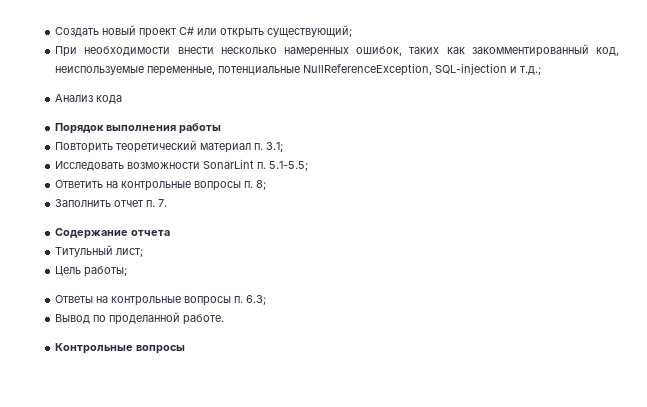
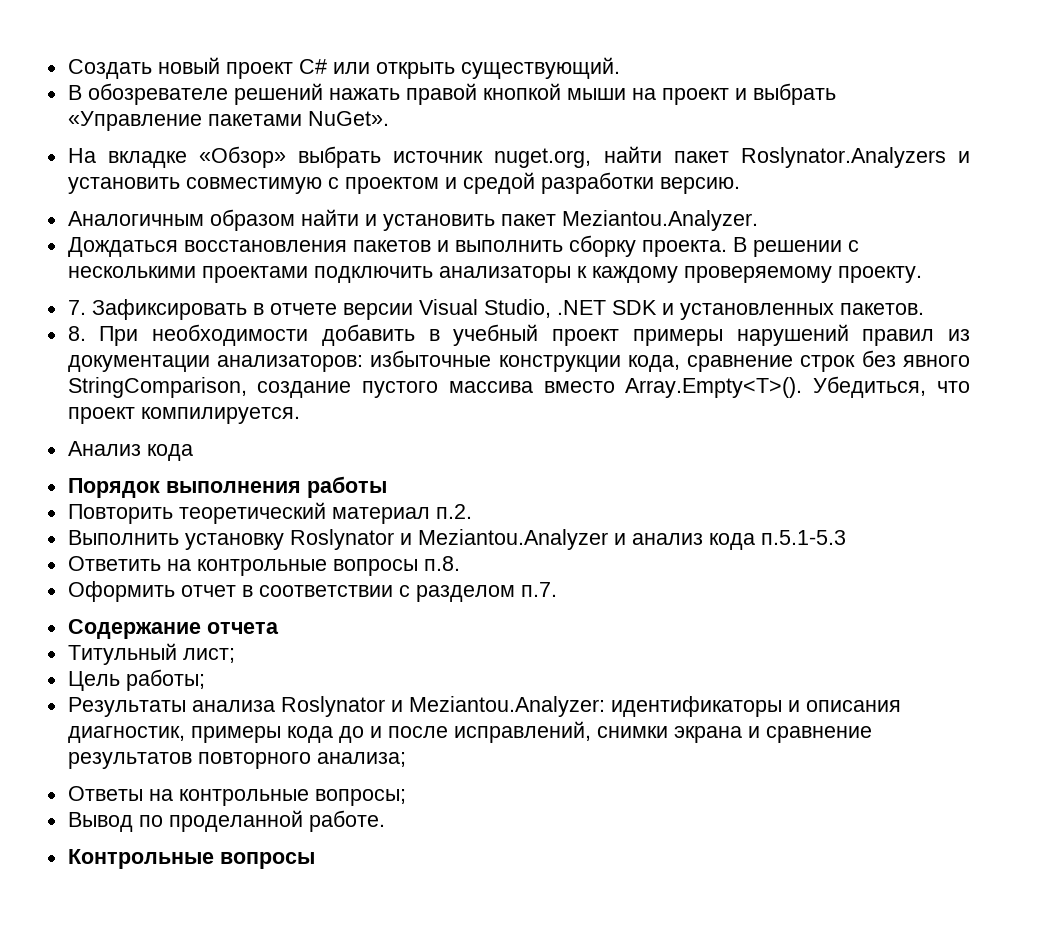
[267,25,353,37] [55,44,619,57] [55,63,542,76] существующий; // При необходимости внести несколько намеренных ошибок, таких как закомментированный код, неиспользуемые переменные, потенциальные NullReferenceException, SQL-injection и т.д.; -> [460,57,620,79] [67,83,836,105] [67,111,389,131] [67,146,970,168] [67,172,740,194] [67,209,758,231] [67,235,859,257] [67,266,922,283] [67,299,924,320] [67,324,971,346] [67,350,971,372] [67,376,971,398] [67,407,300,424] существующий. // В обозревателе решений нажать правой кнопкой мыши на проект и выбрать «Управление пакетами NuGet». // На вкладке «Обзор» выбрать источник nuget.org, найти пакет Roslynator.Analyzers и установить совместимую с проектом и средой разработки версию. // Аналогичным образом найти и установить пакет Meziantou.Analyzer. // Дождаться восстановления пакетов и выполнить сборку проекта. В решении с несколькими проектами подключить анализаторы к каждому проверяемому проекту. // 7. Зафиксировать в отчете версии Visual Studio, .NET SDK и установленных пакетов. // 8. При необходимости добавить в учебный проект примеры нарушений правил из документации анализаторов: избыточные конструкции кода, сравнение строк без явного StringComparison, создание пустого массива вместо Array.Empty<T>(). Убедиться, что проект компилируется.
[254,142,284,152] [55,159,309,171] [55,180,267,191] [55,199,168,207] п. 3.1; // Исследовать возможности SonarLint п. 5.1-5.5; // Ответить на контрольные вопросы п. 8; // Заполнить отчет п. 7. -> [435,504,472,519] [67,529,846,550] [67,556,460,576] [67,581,557,602] п.2. // Выполнить установку Roslynator и Meziantou.Analyzer и анализ кода п.5.1-5.3 // Ответить на контрольные вопросы п.8. // Оформить отчет в соответствии с разделом п.7.
(128, 271) none -> [67,696,901,717] [67,721,872,743] [67,752,406,769] // Результаты анализа Roslynator и Meziantou.Analyzer: идентификаторы и описания диагностик, примеры кода до и после исправлений, снимки экрана и сравнение результатов повторного анализа;
[184,295,267,306] вопросы п. 6.3; -> [314,789,406,806] вопросы;

